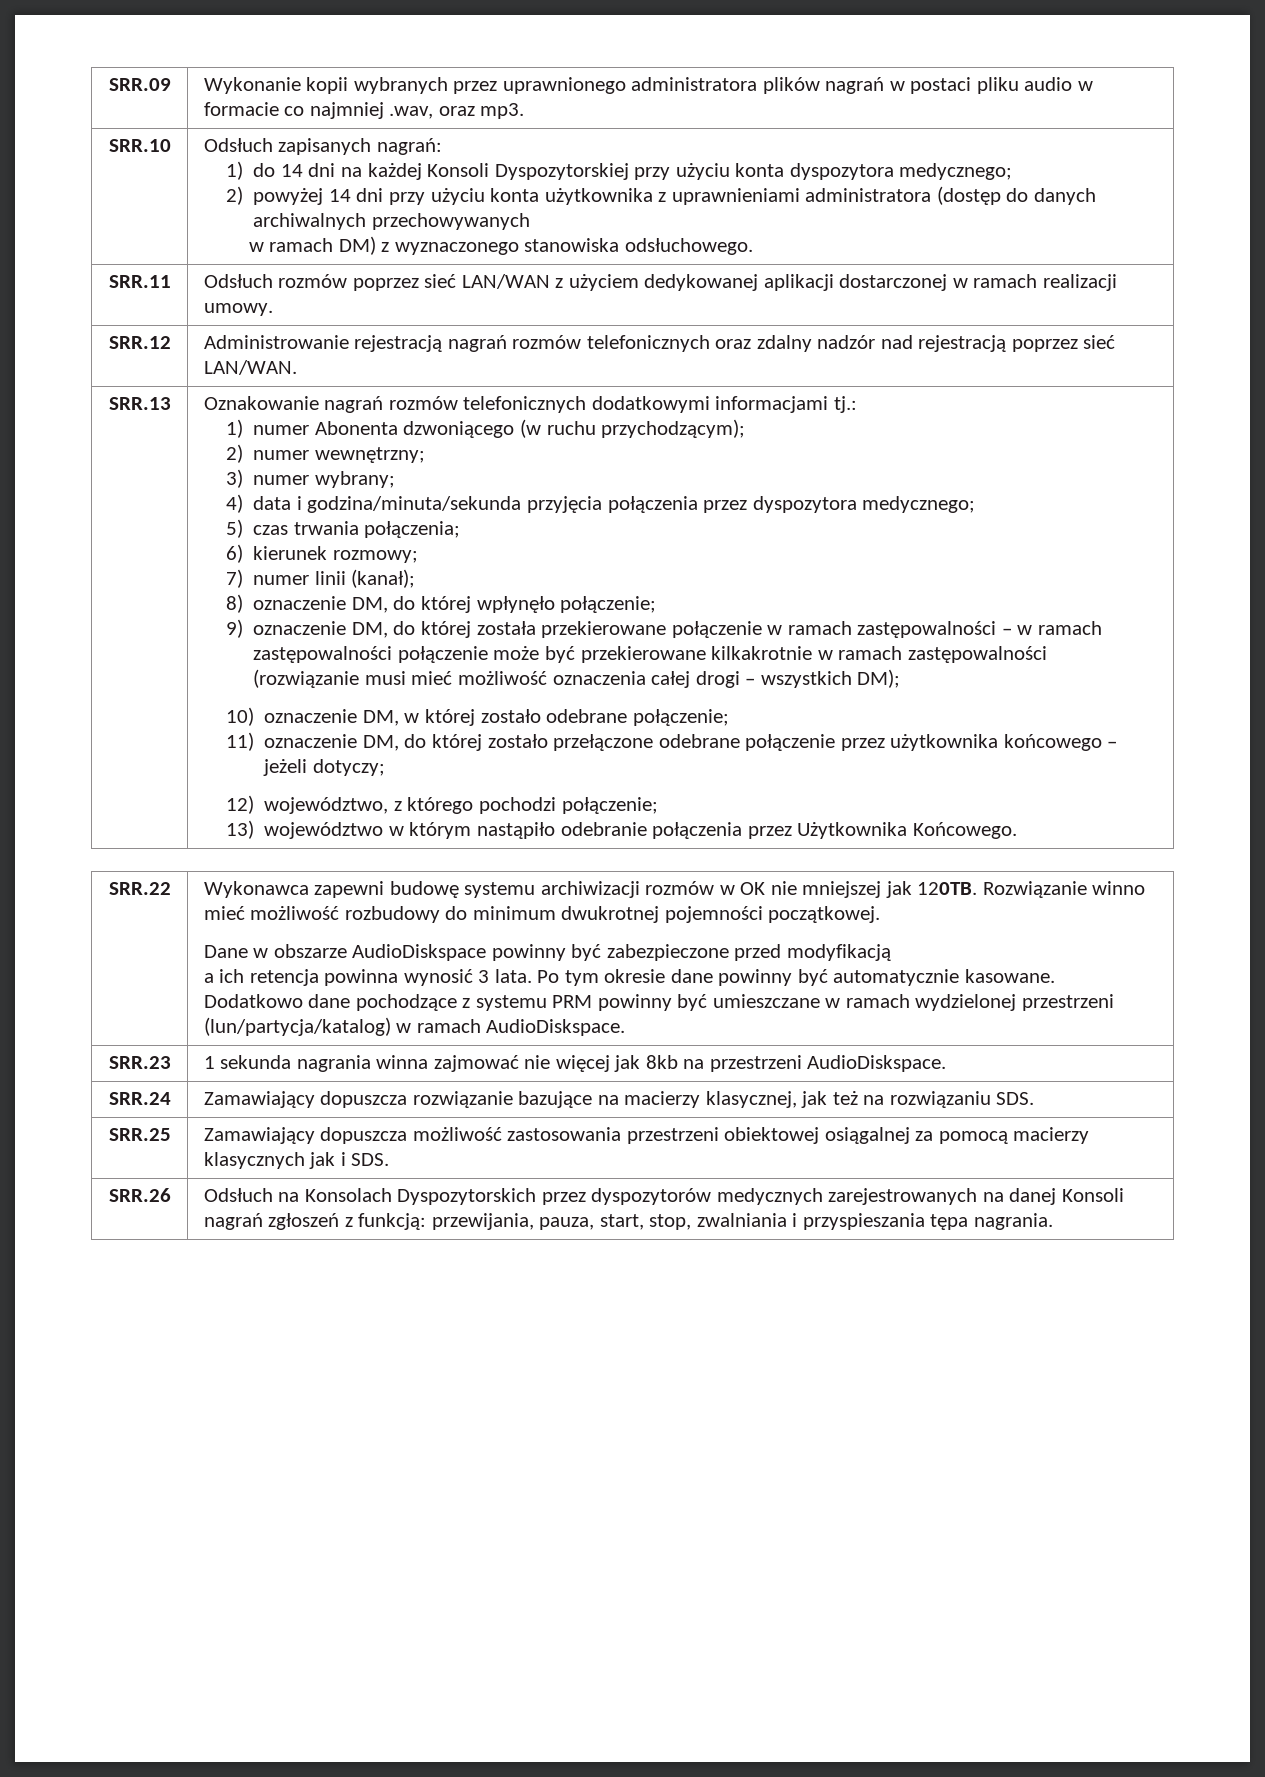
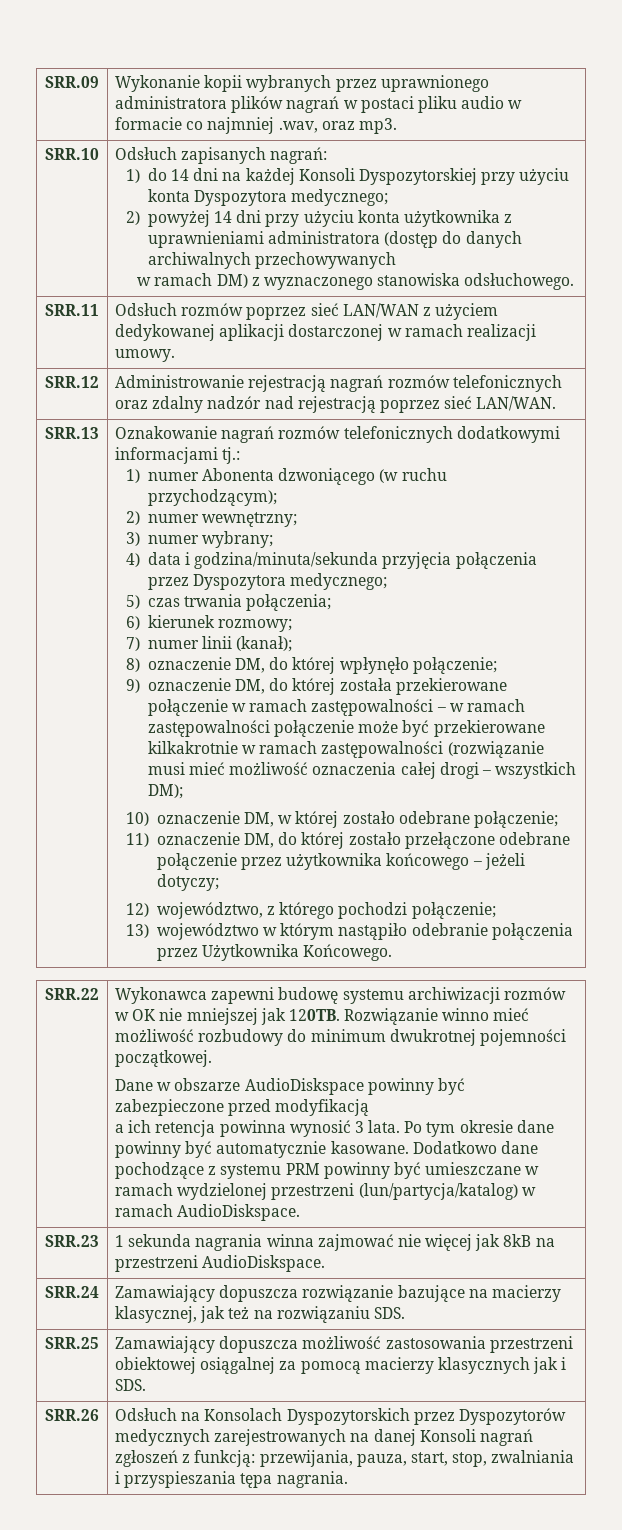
[789,163,894,180] dyspozytora -> [194,190,288,206] Dyspozytora
[752,496,857,513] dyspozytora -> [193,574,287,590] Dyspozytora
[645,1055,678,1069] 8kb -> [503,1234,532,1247] 8kB
[591,1188,712,1205] dyspozytorów -> [458,1408,566,1425] Dyspozytorów

